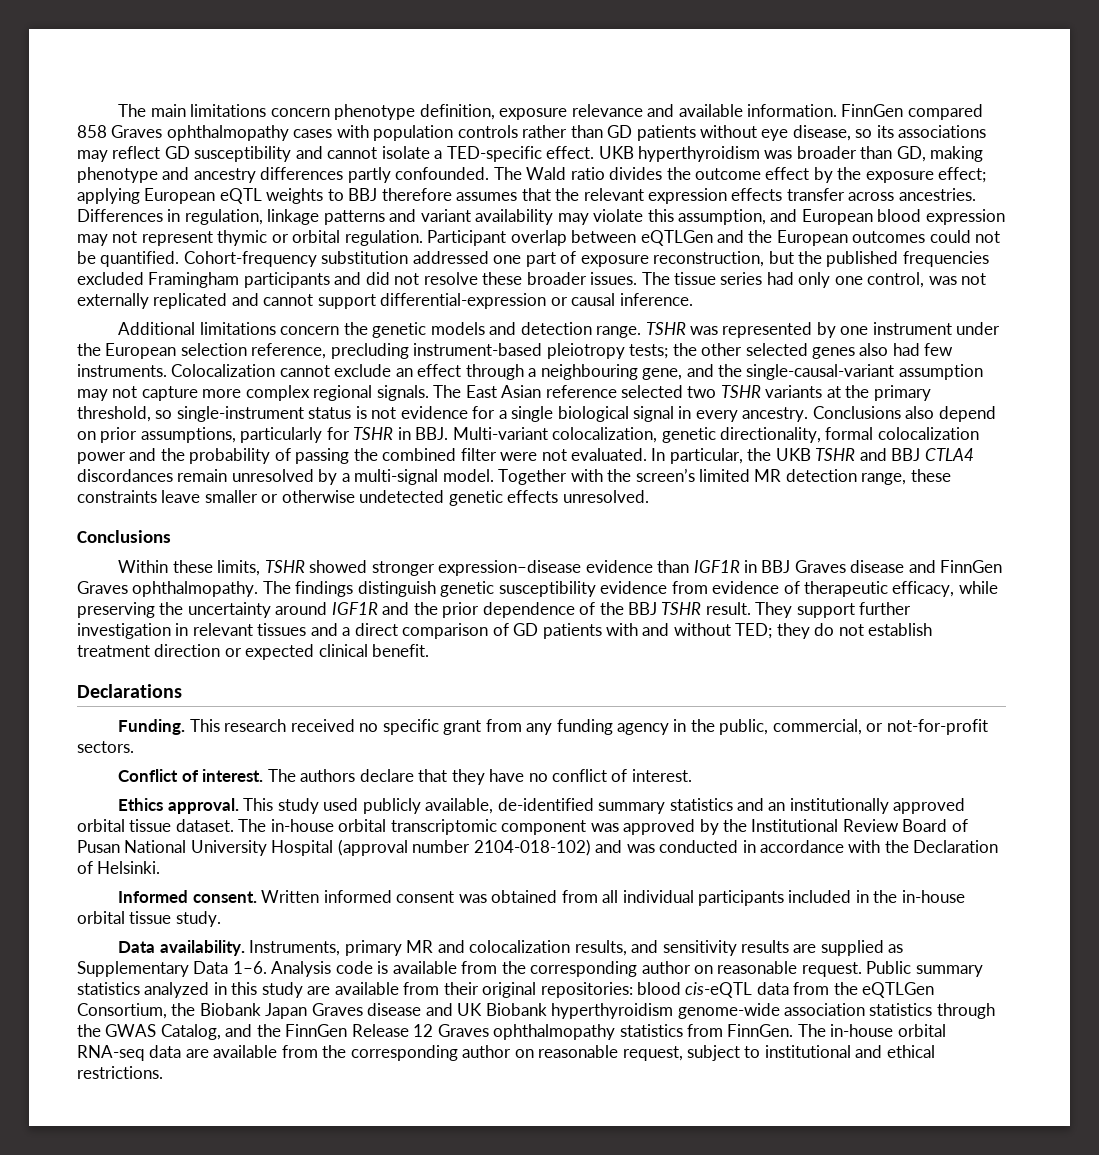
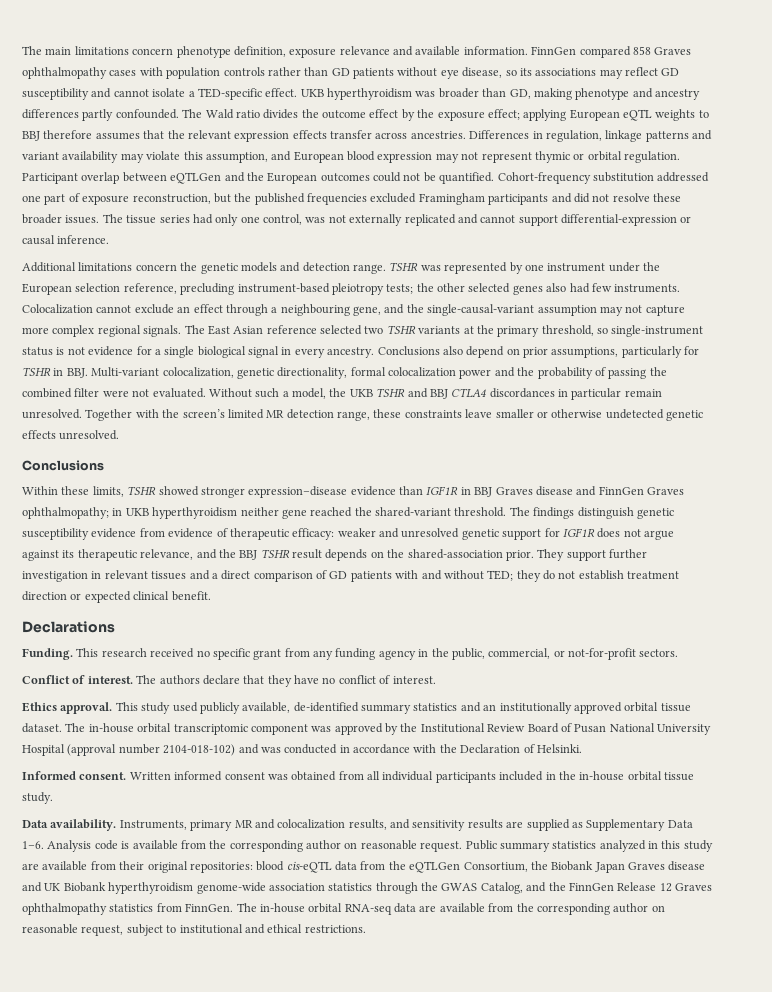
[651,448,743,464] In particular, -> [208,388,326,399] Without such a model,
[177,469,494,485] remain unresolved by a multi-signal model. -> [558,388,662,400] [22,409,82,419] in particular remain unresolved.
[132,581,259,597] ophthalmopathy. -> [22,507,507,519] ophthalmopathy; in UKB hyperthyroidism neither gene reached the shared-variant threshold.
[892,581,998,597] [77,602,751,618] efficacy, while preserving the uncertainty around IGF1R and the prior dependence of the BBJ TSHR result. -> [292,528,674,540] [22,549,534,561] efficacy: weaker and unresolved genetic support for IGF1R does not argue against its therapeutic relevance, and the BBJ TSHR result depends on the shared-association prior.

